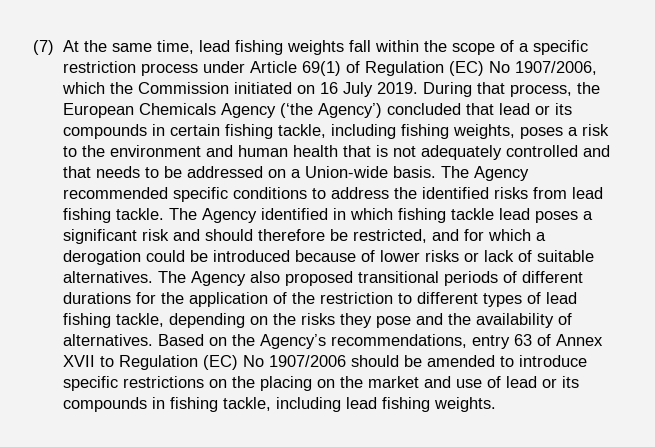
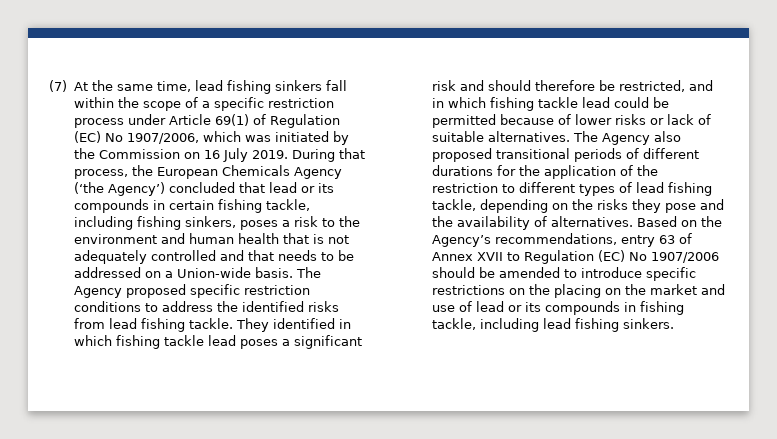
[287,40,345,55] weights -> [275,80,323,91] sinkers
(106, 88) none -> [245,131,350,145] was initiated by
[234,82,293,94] initiated -> (181, 154) none
[453,124,516,139] weights, -> [185,216,237,228] sinkers,
[63,187,229,202] recommended specific -> [126,284,311,298] proposed specific restriction
[169,208,258,223] The Agency -> [236,318,270,332] They
[464,229,547,241] [63,250,142,265] for which a derogation -> [432,97,611,111] in which fishing tackle lead
[213,250,291,262] introduced -> [432,114,497,128] permitted
[434,397,497,412] weights. -> [623,318,675,329] sinkers.

